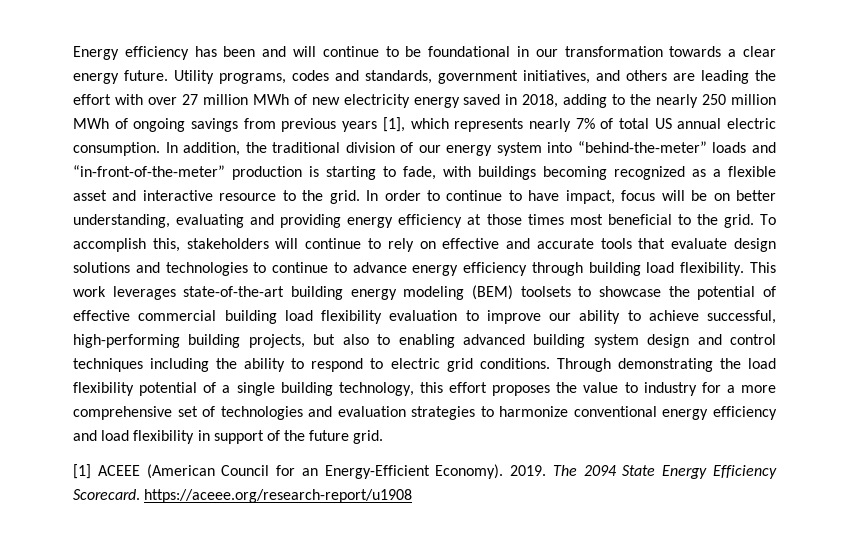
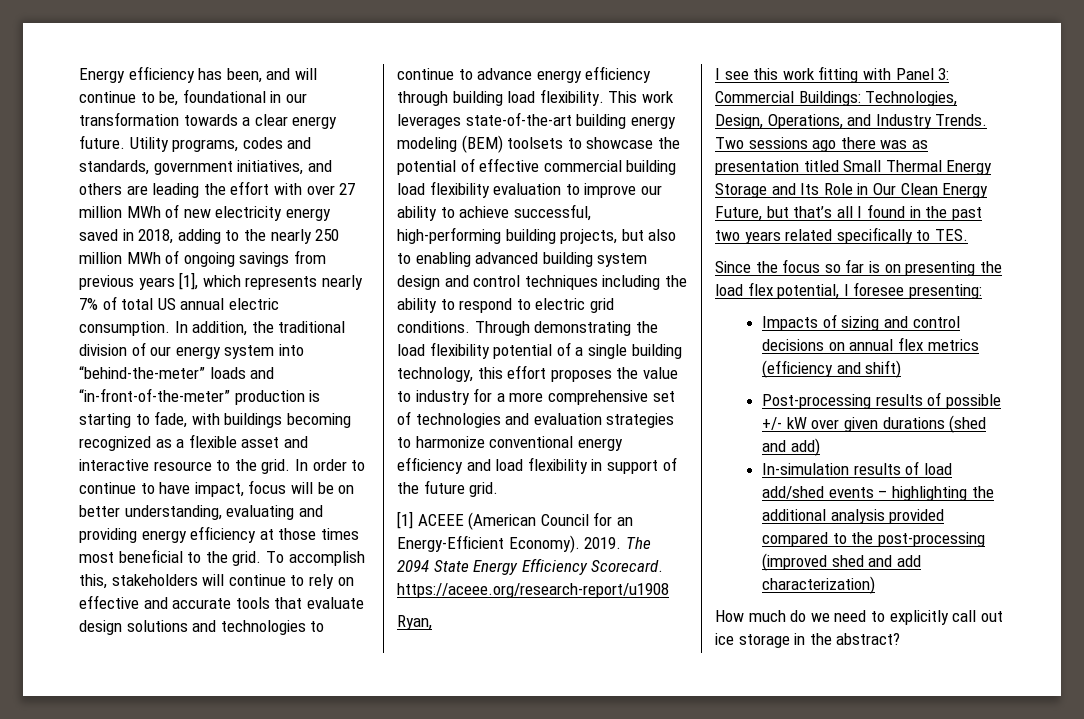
[223,46,256,57] been -> [226,68,262,83] been,
[405,46,422,57] be -> [159,91,179,106] be,
(413, 496) none -> [397,615,432,630] [715,66,950,83] [715,91,958,106] [715,114,988,129] [715,137,928,152] [715,160,993,175] [715,183,989,198] [715,204,982,221] [715,227,968,244] [715,259,1002,276] [715,282,982,299] [762,314,960,331] [762,337,979,351] [762,360,902,378] [762,392,1001,409] [762,415,987,433] [762,438,820,456] [762,461,952,475] [762,486,994,501] [762,509,945,524] [762,532,985,547] [762,553,921,571] [762,576,876,594] [715,610,1003,625] [715,633,901,648] // Ryan, // I see this work fitting with Panel 3: Commercial Buildings: Technologies, Design, Operations, and Industry Trends. Two sessions ago there was as presentation titled Small Thermal Energy Storage and Its Role in Our Clean Energy Future, but that’s all I found in the past two years related specifically to TES. // Since the focus so far is on presenting the load flex potential, I foresee presenting: // Impacts of sizing and control decisions on annual flex metrics (efficiency and shift) // Post-processing results of possible +/- kW over given durations (shed and add) // In-simulation results of load add/shed events – highlighting the additional analysis provided compared to the post-processing (improved shed and add characterization) // How much do we need to explicitly call out ice storage in the abstract?

